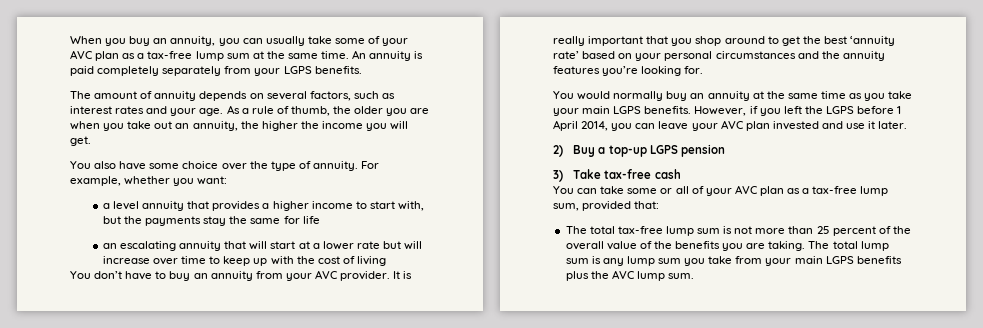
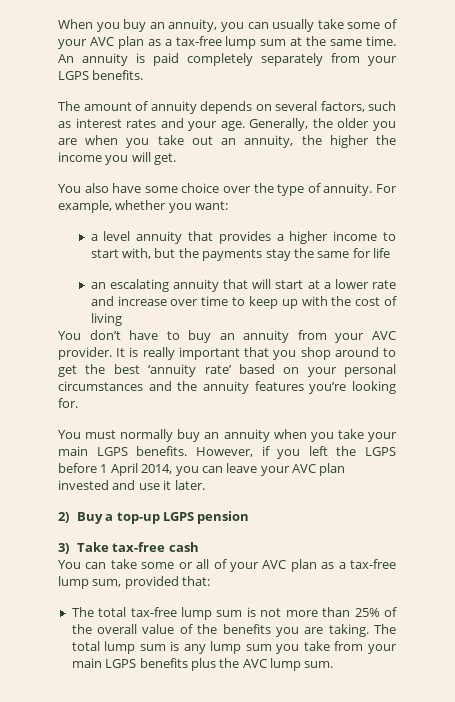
[226,105,330,116] As a rule of thumb, -> [249,118,309,131] Generally,
[382,241,423,250] but will -> [90,296,114,306] and
[577,91,611,100] would -> [85,430,117,439] must
[752,91,863,99] at the same time as -> [273,429,307,439] when
[816,226,876,236] 25 percent -> [354,608,380,617] 25%

